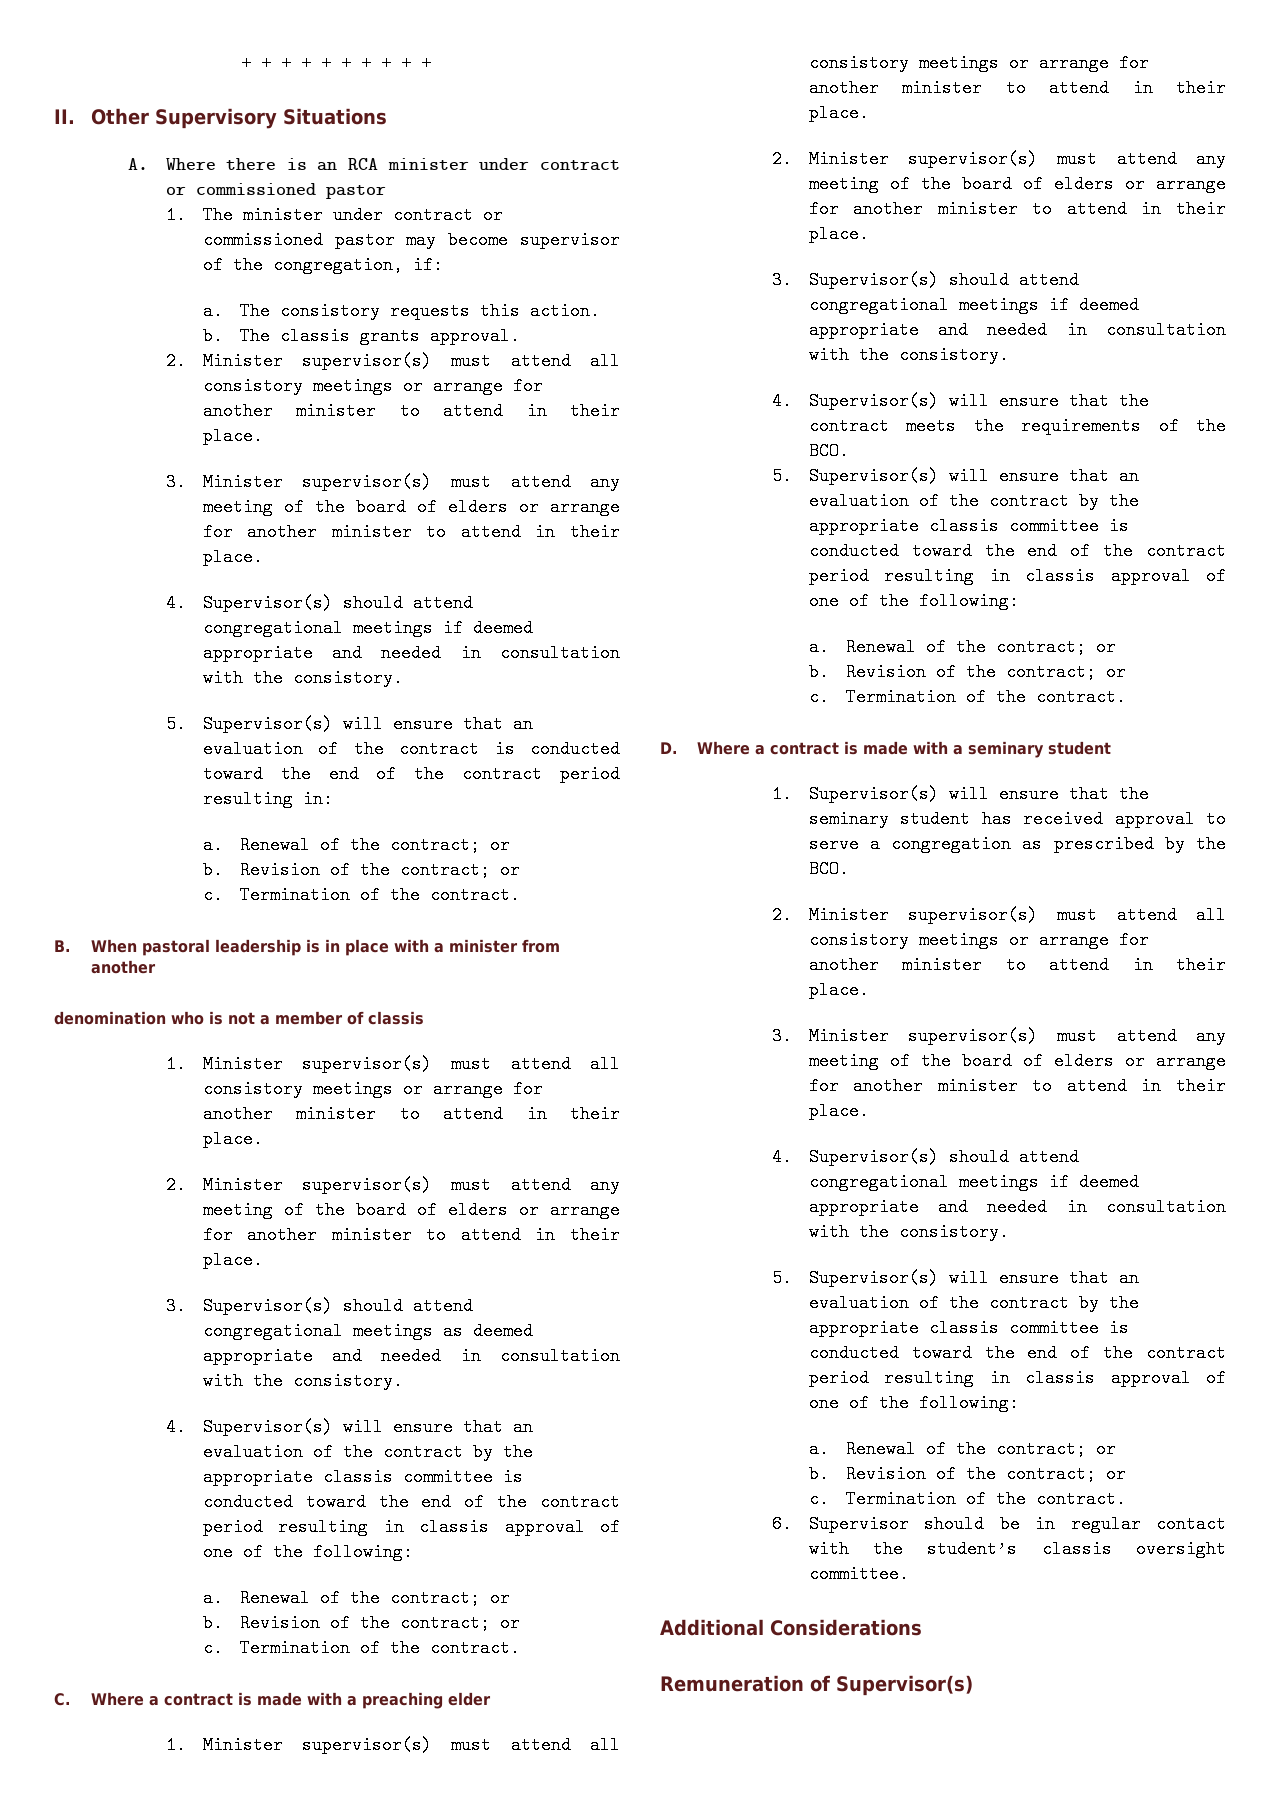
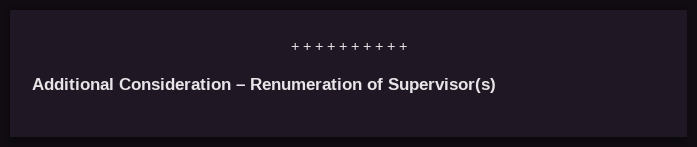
[54,108,388,129] [128,158,620,171] [165,183,386,199] [165,206,503,224] [202,231,620,249] [202,256,443,274] [202,302,600,320] [202,327,520,345] [165,352,620,370] [202,377,543,395] [202,402,620,420] [202,427,263,445] [165,473,620,491] [202,498,620,516] [202,523,620,541] [202,548,263,566] [165,594,473,612] [202,619,533,637] [202,644,620,662] [202,669,403,687] [165,715,533,733] [202,740,620,758] [202,765,621,783] [202,790,333,808] [202,836,510,854] [202,861,520,879] [202,886,520,904] [54,939,561,956] [91,960,157,974] [54,1011,424,1025] [165,1055,620,1073] [202,1080,543,1098] [202,1105,620,1123] [202,1130,263,1148] [165,1176,620,1194] [202,1201,620,1219] [202,1226,620,1244] [202,1251,263,1269] [165,1297,473,1315] [202,1322,533,1340] [202,1347,620,1365] [202,1372,403,1390] [165,1418,533,1436] [202,1443,533,1461] [202,1468,523,1486] [202,1493,621,1511] [202,1518,620,1536] [202,1543,413,1561] [202,1589,510,1607] [202,1614,520,1632] [202,1639,520,1657] [54,1692,492,1709] [165,1736,620,1754] [808,54,1149,72] [808,79,1226,97] [808,104,869,122] [771,150,1226,168] [808,175,1226,193] [808,200,1226,218] [808,225,869,243] [771,271,1079,289] [808,296,1139,314] [808,321,1226,339] [808,346,1009,364] [771,392,1149,410] [808,417,1226,435] [808,442,849,460] [771,467,1139,485] [808,492,1139,510] [808,517,1129,535] [808,542,1226,560] [808,567,1226,585] [808,592,1019,610] [808,638,1116,656] [808,663,1126,681] [808,688,1126,706] [660,741,1112,758] [771,785,1149,803] [808,810,1226,828] [808,835,1226,853] [808,860,849,878] [771,906,1226,924] [808,931,1149,949] [808,956,1226,974] [808,981,869,999] [771,1027,1226,1045] [808,1052,1226,1070] [808,1077,1226,1095] [808,1102,869,1120] [771,1148,1079,1166] [808,1173,1139,1191] [808,1198,1226,1216] [808,1223,1009,1241] [771,1269,1139,1287] [808,1294,1139,1312] [808,1319,1129,1337] [808,1344,1226,1362] [808,1369,1226,1387] [808,1394,1019,1412] [808,1440,1116,1458] [808,1465,1126,1483] [808,1490,1126,1508] [771,1515,1226,1533] [808,1540,1226,1558] [808,1565,909,1583] [660,1619,922,1636] [660,1675,804,1692] II. Other Supervisory Situations // A. Where there is an RCA minister under contract or commissioned pastor // 1. The minister under contract or commissioned pastor may become supervisor of the congregation, if: // a. The consistory requests this action. // b. The classis grants approval. // 2. Minister supervisor(s) must attend all consistory meetings or arrange for another minister to attend in their place. // 3. Minister supervisor(s) must attend any meeting of the board of elders or arrange for another minister to attend in their place. // 4. Supervisor(s) should attend congregational meetings if deemed appropriate and needed in consultation with the consistory. // 5. Supervisor(s) will ensure that an evaluation of the contract is conducted toward the end of the contract period resulting in: // a. Renewal of the contract; or // b. Revision of the contract; or // c. Termination of the contract. // B. When pastoral leadership is in place with a minister from another // denomination who is not a member of classis // 1. Minister supervisor(s) must attend all consistory meetings or arrange for another minister to attend in their place. // 2. Minister supervisor(s) must attend any meeting of the board of elders or arrange for another minister to attend in their place. // 3. Supervisor(s) should attend congregational meetings as deemed appropriate and needed in consultation with the consistory. // 4. Supervisor(s) will ensure that an evaluation of the contract by the appropriate classis committee is conducted toward the end of the contract period resulting in classis approval of one of the following: // a. Renewal of the contract; or // b. Revision of the contract; or // c. Termination of the contract. // C. Where a contract is made with a preaching elder // 1. Minister supervisor(s) must attend all consistory meetings or arrange for another minister to attend in their place. // 2. Minister supervisor(s) must attend any meeting of the board of elders or arrange for another minister to attend in their place. // 3. Supervisor(s) should attend congregational meetings if deemed appropriate and needed in consultation with the consistory. // 4. Supervisor(s) will ensure that the contract meets the requirements of the BCO. // 5. Supervisor(s) will ensure that an evaluation of the contract by the appropriate classis committee is conducted toward the end of the contract period resulting in classis approval of one of the following: // a. Renewal of the contract; or // b. Revision of the contract; or // c. Termination of the contract. // D. Where a contract is made with a seminary student // 1. Supervisor(s) will ensure that the seminary student has received approval to serve a congregation as prescribed by the BCO. // 2. Minister supervisor(s) must attend all consistory meetings or arrange for another minister to attend in their place. // 3. Minister supervisor(s) must attend any meeting of the board of elders or arrange for another minister to attend in their place. // 4. Supervisor(s) should attend congregational meetings if deemed appropriate and needed in consultation with the consistory. // 5. Supervisor(s) will ensure that an evaluation of the contract by the appropriate classis committee is conducted toward the end of the contract period resulting in classis approval of one of the following: // a. Renewal of the contract; or // b. Revision of the contract; or // c. Termination of the contract. // 6. Supervisor should be in regular contact with the student’s classis oversight committee. // Additional Considerations // Remuneration -> [32,78,362,90] Additional Consideration – Renumeration

